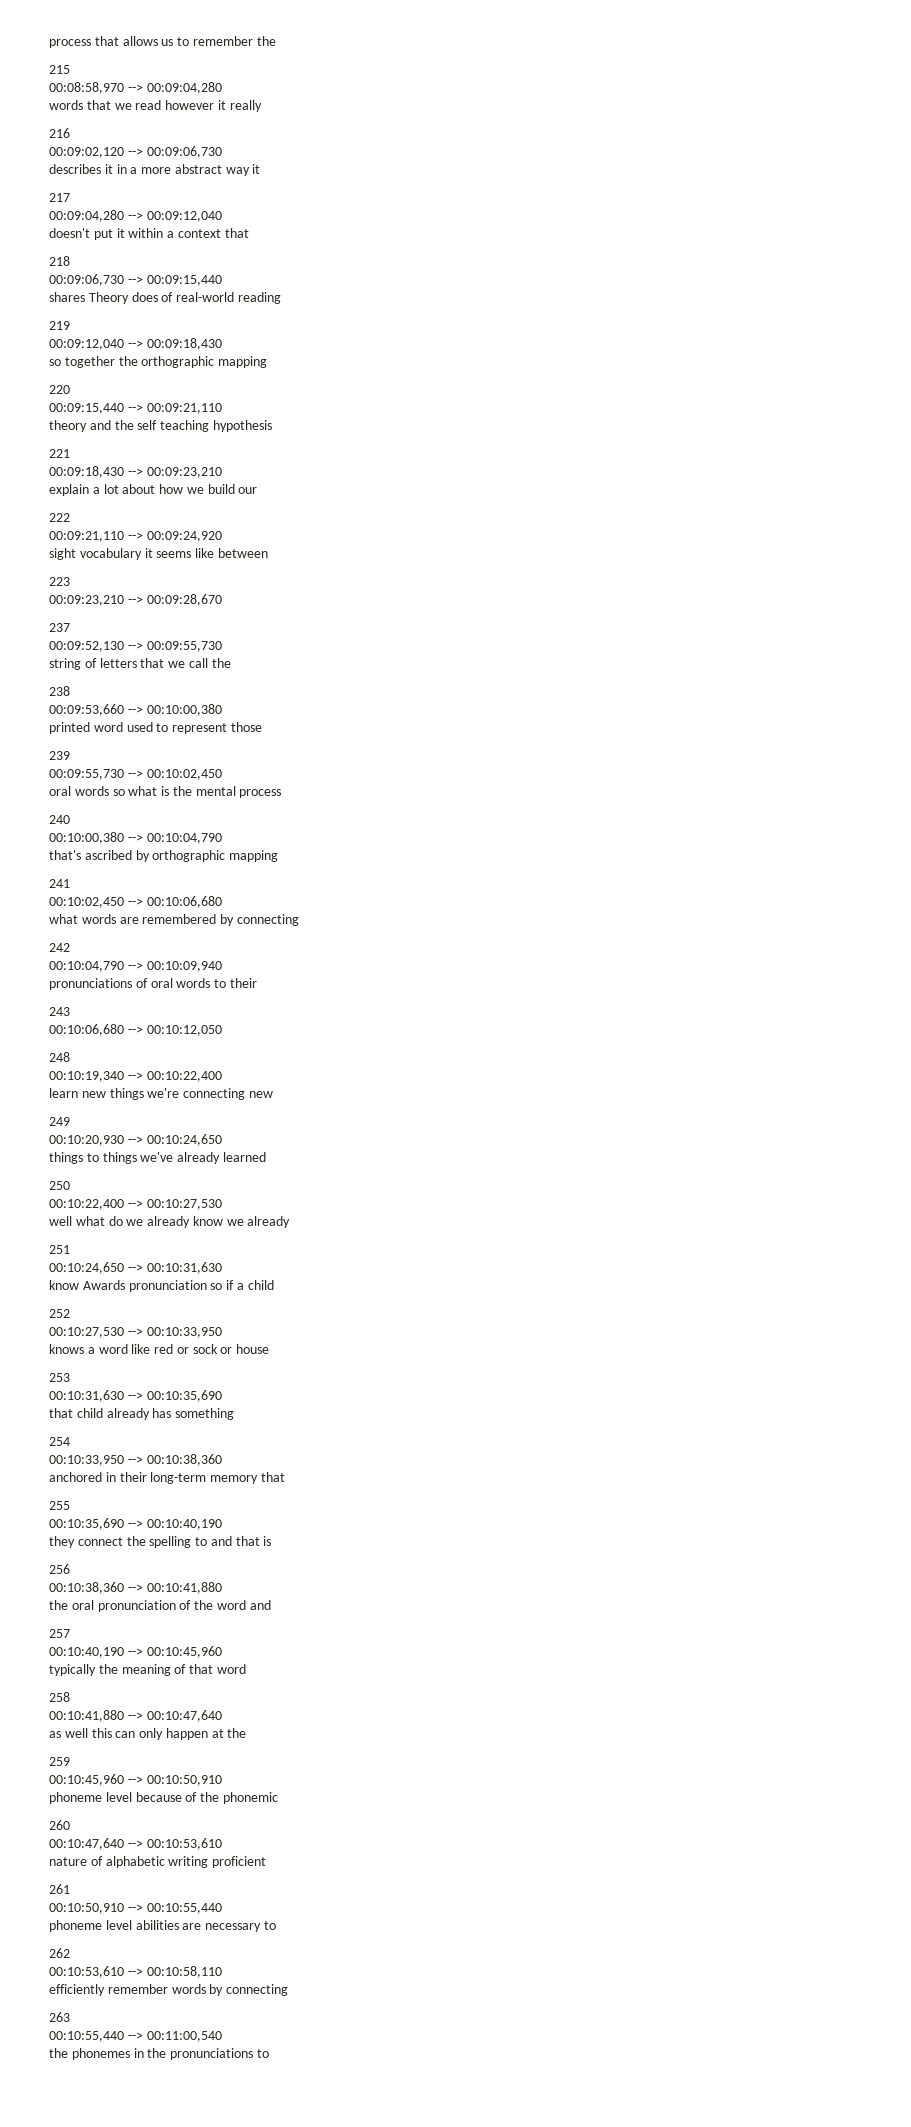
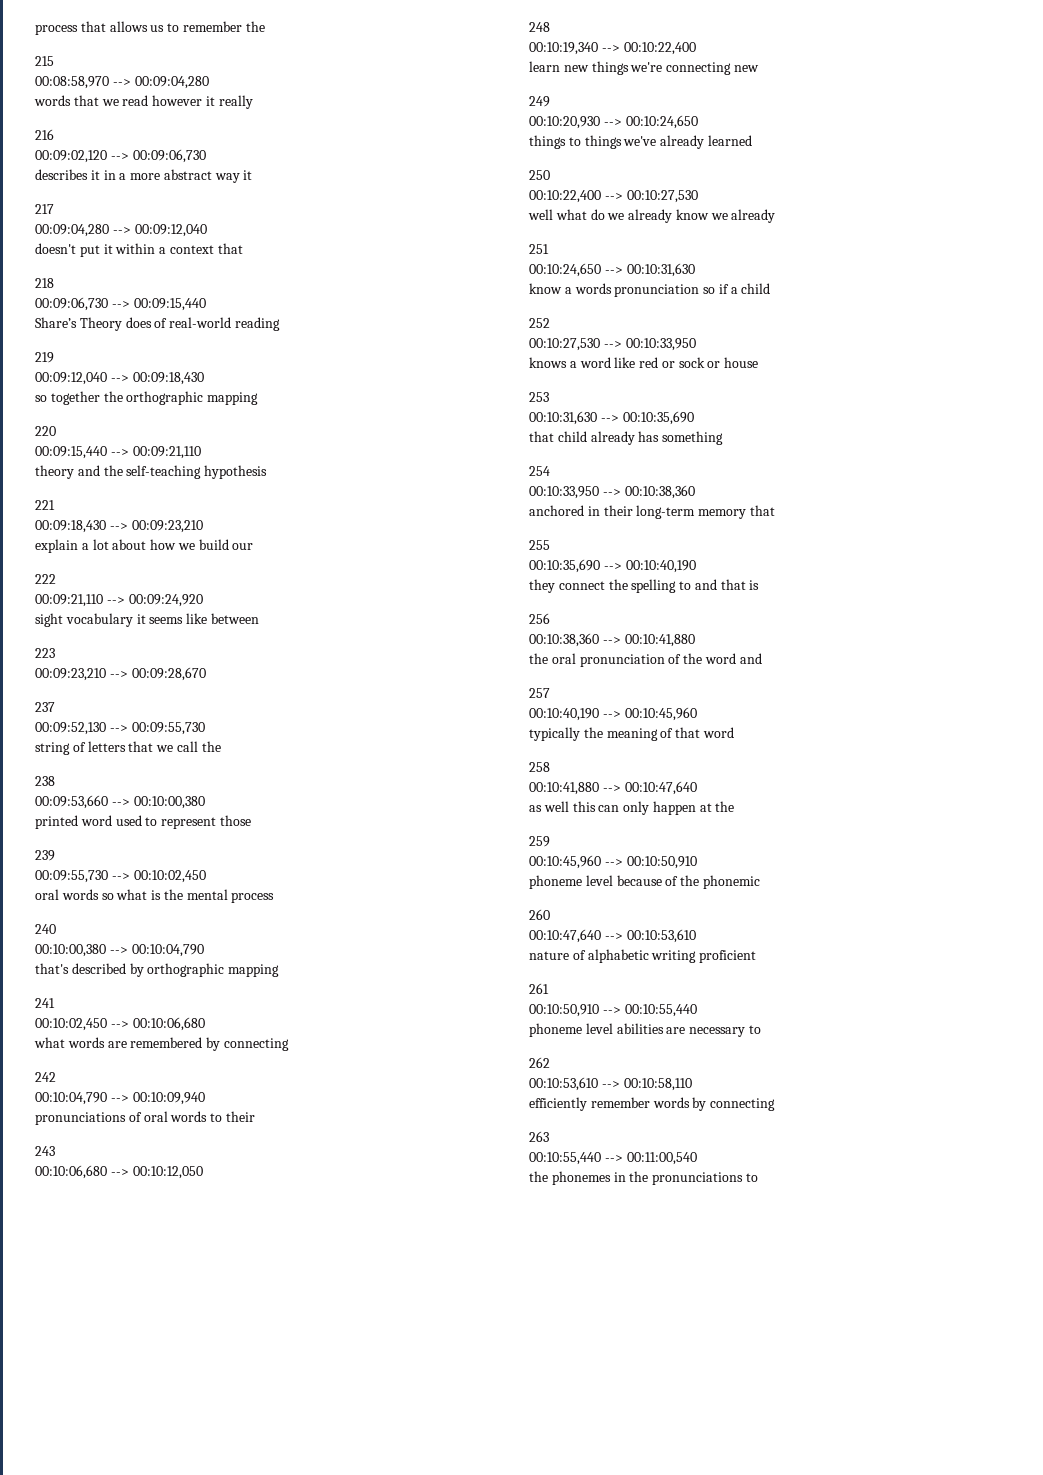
[49,292,85,302] shares -> [35,317,77,328] Share’s
[137,420,210,432] self teaching -> [126,465,202,479] self-teaching
[84,850,132,860] ascribed -> [71,963,126,974] described
[82,1280,125,1290] Awards -> [564,283,612,294] a words

